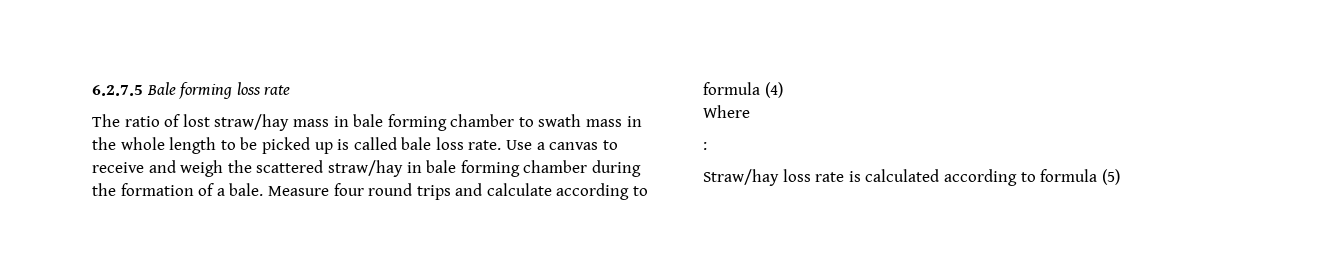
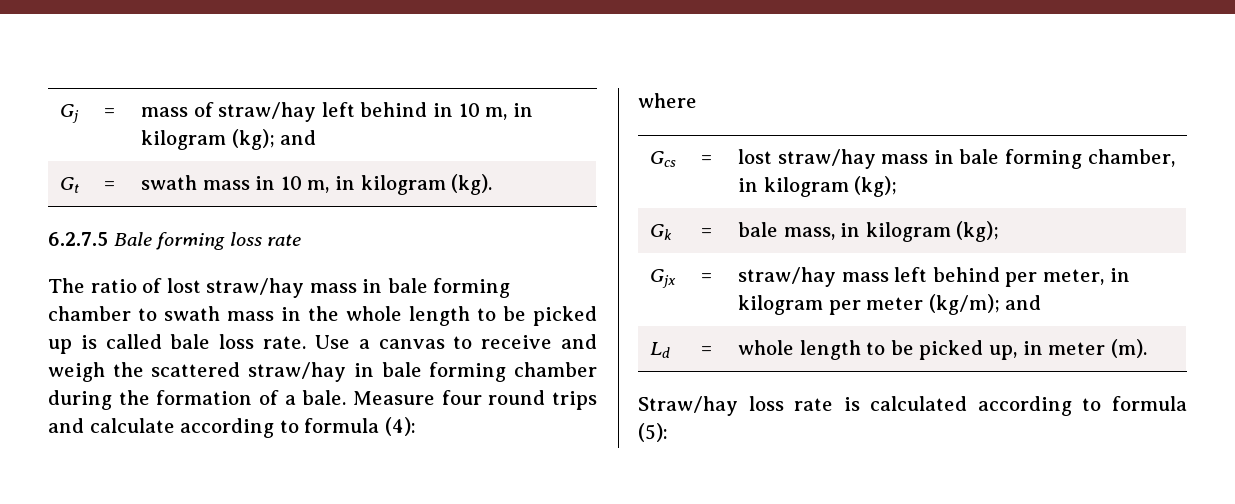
(92, 90) none -> [60,104,80,123] [104,108,116,117] [141,102,533,122] [141,129,317,150] [60,177,80,193] [104,181,116,190] [141,174,493,195] Gj | = | mass of straw/hay left behind in 10 m, in kilogram (kg); and // Gt | = | swath mass in 10 m, in kilogram (kg). //
[764,82,783,98] [703,105,750,118] [703,142,707,150] (4) // Where // : -> [384,417,416,436] [638,93,697,108] [650,151,677,167] [701,155,713,164] [738,149,1175,169] [738,176,898,197] [650,224,673,240] [701,228,713,237] [738,221,1000,242] [650,269,677,288] [701,273,713,282] [738,267,1130,287] [738,294,1042,315] [650,342,671,358] [701,346,713,355] [738,339,1147,360] (4): // where // Gcs | = | lost straw/hay mass in bale forming chamber, in kilogram (kg); // Gk | = | bale mass, in kilogram (kg); // Gjx | = | straw/hay mass left behind per meter, in kilogram per meter (kg/m); and // Ld | = | whole length to be picked up, in meter (m).
[1101,169,1120,185] (5) -> [638,423,668,442] (5):

